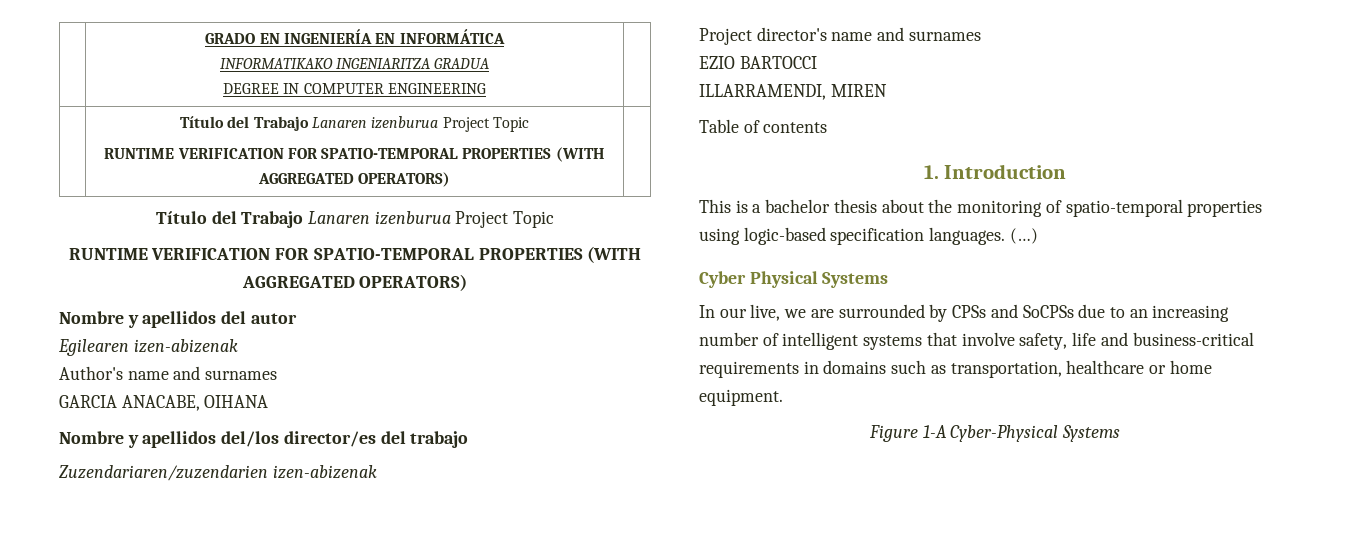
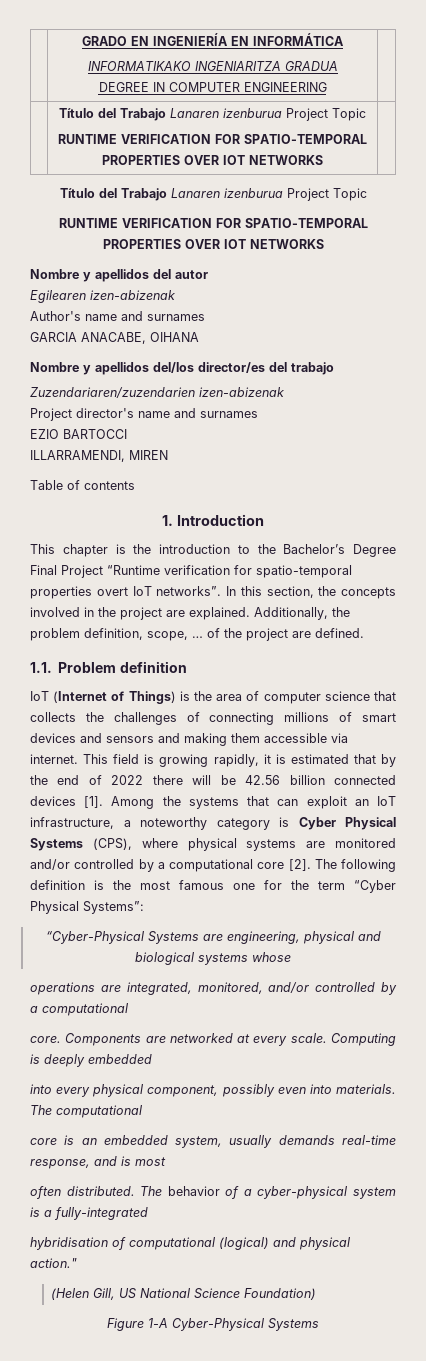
[555,147,605,162] [257,172,451,187] (WITH AGGREGATED OPERATORS) -> [184,155,323,165] OVER IOT NETWORKS
[587,246,642,263] [241,274,468,291] (WITH AGGREGATED OPERATORS) -> [184,239,324,249] OVER IOT NETWORKS
[735,199,1263,217] [699,227,1038,245] [699,271,889,288] [699,304,1230,322] [699,332,1254,350] [699,360,1212,378] [699,389,783,406] is a bachelor thesis about the monitoring of spatio-temporal properties using logic-based specification languages. (…) // Cyber Physical Systems // In our live, we are surrounded by CPSs and SoCPSs due to an increasing number of intelligent systems that involve safety, life and business-critical requirements in domains such as transportation, healthcare or home equipment. -> [62,544,396,557] [30,565,352,578] [30,586,396,599] [30,607,350,620] [30,628,364,641] [30,661,188,673] [30,691,396,704] [30,712,396,725] [30,733,348,746] [30,754,396,767] [30,775,397,785] [30,796,397,809] [30,817,396,830] [30,838,396,851] [30,859,396,872] [30,880,396,893] [30,901,144,914] [45,931,381,944] [135,952,291,965] [30,982,397,995] [30,1003,128,1016] [30,1033,396,1046] [30,1054,152,1067] [30,1084,396,1097] [30,1105,142,1118] [30,1135,396,1148] [30,1156,166,1169] [30,1186,396,1199] [30,1207,148,1220] [30,1237,350,1250] [30,1258,77,1268] [50,1288,316,1300] chapter is the introduction to the Bachelor’s Degree Final Project “Runtime verification for spatio-temporal properties overt IoT networks”. In this section, the concepts involved in the project are explained. Additionally, the problem definition, scope, … of the project are defined. // 1.1. Problem definition // IoT (Internet of Things) is the area of computer science that collects the challenges of connecting millions of smart devices and sensors and making them accessible via internet. This field is growing rapidly, it is estimated that by the end of 2022 there will be 42.56 billion connected devices [1]. Among the systems that can exploit an IoT infrastructure, a noteworthy category is Cyber Physical Systems (CPS), where physical systems are monitored and/or controlled by a computational core [2]. The following definition is the most famous one for the term “Cyber Physical Systems”: // “Cyber-Physical Systems are engineering, physical and biological systems whose // operations are integrated, monitored, and/or controlled by a computational // core. Components are networked at every scale. Computing is deeply embedded // into every physical component, possibly even into materials. The computational // core is an embedded system, usually demands real-time response, and is most // often distributed. The behavior of a cyber-physical system is a fully-integrated // hybridisation of computational (logical) and physical action." // (Helen Gill, US National Science Foundation)

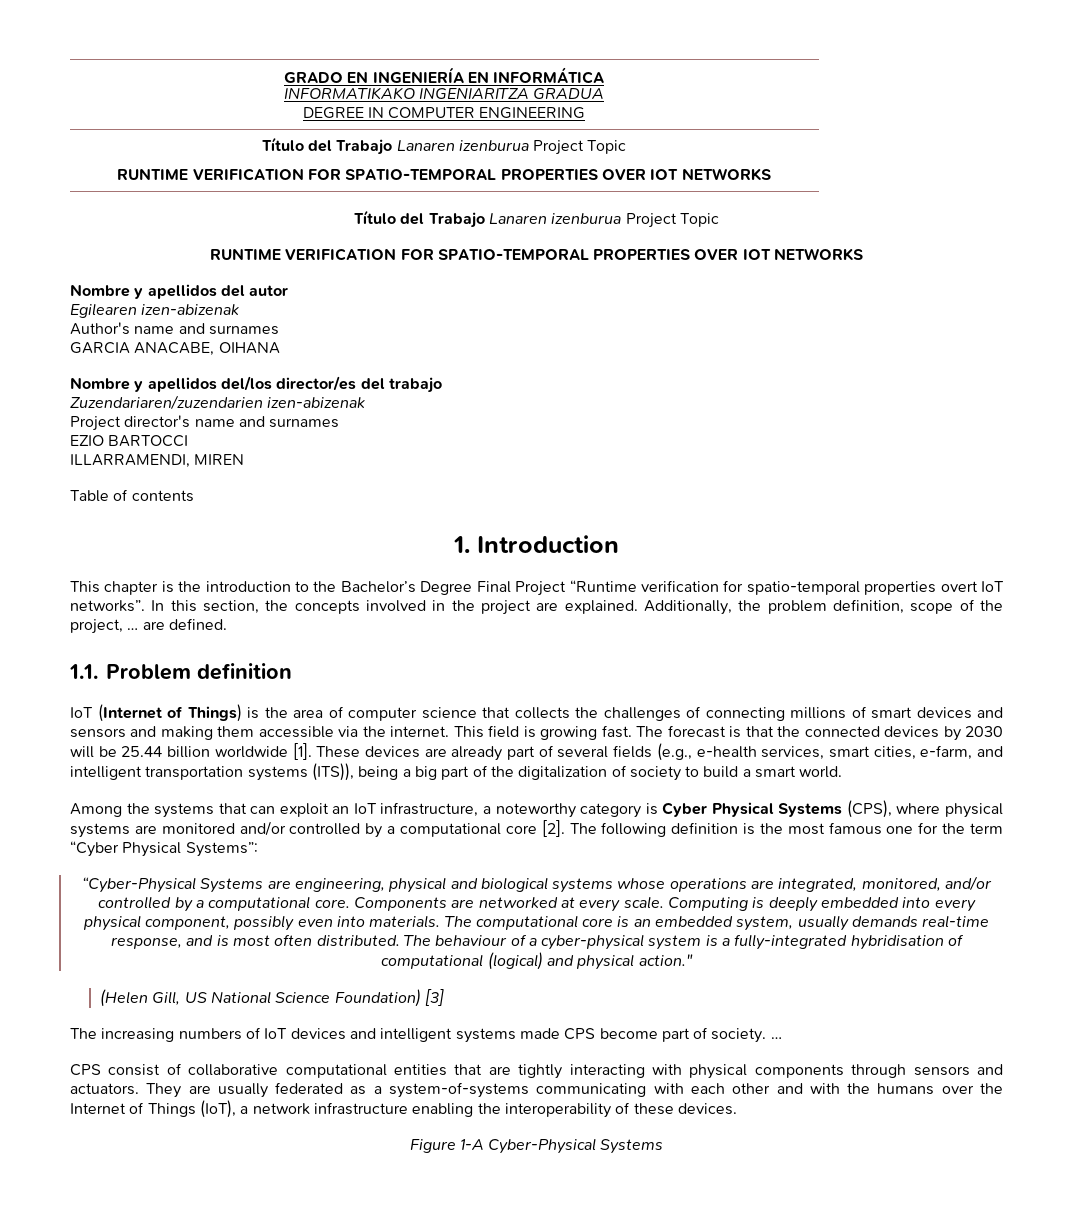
[147,628,288,641] scope, … of the project -> [910,599,1004,614] [70,619,139,634] scope of the project, …
(348, 738) none -> [362,726,386,737] the
[213,754,396,767] [30,775,397,785] [30,796,104,808] rapidly, it is estimated that by the end of 2022 there will be 42.56 billion connected devices [1]. -> [601,725,1004,741] [70,743,1004,761] [70,763,843,781] fast. The forecast is that the connected devices by 2030 will be 25.44 billion worldwide [1]. These devices are already part of several fields (e.g., e-health services, smart cities, e-farm, and intelligent transportation systems (ITS)), being a big part of the digitalization of society to build a smart world. //
(291, 957) // -> (666, 883) none
(128, 1009) // -> (311, 903) none
(152, 1059) // -> (899, 902) none
(142, 1111) // -> (578, 922) none
(166, 1161) // -> (270, 940) none
[167,1186,220,1196] behavior -> [435,935,508,946] behaviour
(148, 1213) // -> (848, 942) none
(316, 1294) none -> [424,989,444,1006] [70,1027,782,1043] [70,1063,1003,1079] [70,1082,1003,1098] [70,1100,737,1118] [3] // The increasing numbers of IoT devices and intelligent systems made CPS become part of society. … // CPS consist of collaborative computational entities that are tightly interacting with physical components through sensors and actuators. They are usually federated as a system-of-systems communicating with each other and with the humans over the Internet of Things (IoT), a network infrastructure enabling the interoperability of these devices.

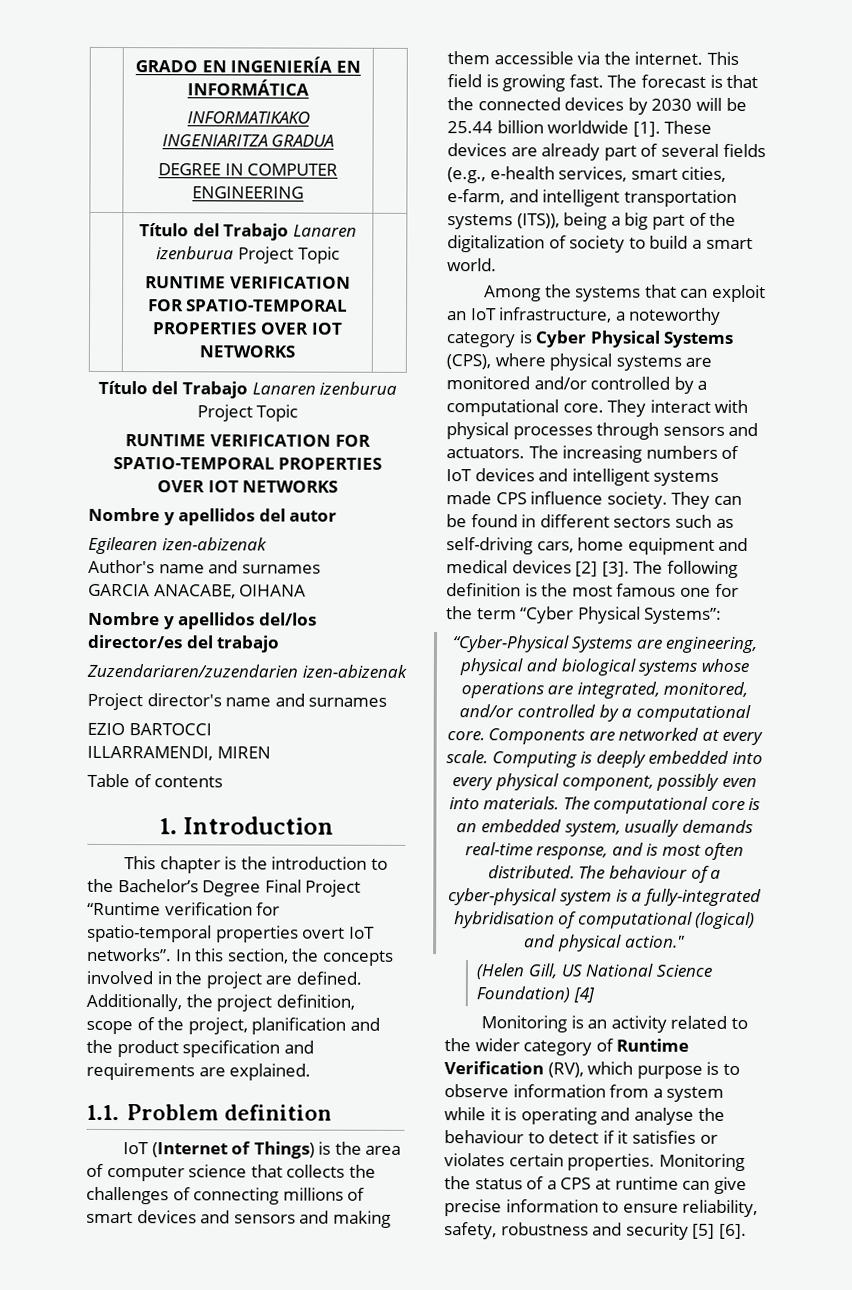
[564,600,638,614] explained. -> [295,971,362,985] defined.
[767,600,827,614] problem -> [216,994,273,1012] project
[127,618,227,630] … are defined. -> [251,1017,380,1035] [86,1039,314,1058] [86,1062,312,1081] planification and the product specification and requirements are explained.
[505,820,565,837] core [2]. -> [562,399,749,417] [446,422,759,440] [446,445,740,463] [446,468,720,486] [446,491,742,509] [446,514,734,528] [446,537,749,555] [446,560,630,577] core. They interact with physical processes through sensors and actuators. The increasing numbers of IoT devices and intelligent systems made CPS influence society. They can be found in different sectors such as self-driving cars, home equipment and medical devices [2] [3].
[424,989,444,1006] [70,1027,782,1043] [70,1063,1003,1079] [70,1082,1003,1098] [70,1100,737,1118] [409,1138,664,1154] [3] // The increasing numbers of IoT devices and intelligent systems made CPS become part of society. … // CPS consist of collaborative computational entities that are tightly interacting with physical components through sensors and actuators. They are usually federated as a system-of-systems communicating with each other and with the humans over the Internet of Things (IoT), a network infrastructure enabling the interoperability of these devices. // Figure 1-A Cyber-Physical Systems -> [573,987,596,1003] [480,1015,748,1033] [444,1038,690,1056] [444,1061,740,1079] [444,1084,725,1102] [444,1107,725,1125] [444,1130,718,1144] [444,1153,745,1172] [444,1176,747,1195] [444,1199,759,1218] [444,1222,747,1240] [4] // Monitoring is an activity related to the wider category of Runtime Verification (RV), which purpose is to observe information from a system while it is operating and analyse the behaviour to detect if it satisfies or violates certain properties. Monitoring the status of a CPS at runtime can give precise information to ensure reliability, safety, robustness and security [5] [6].

